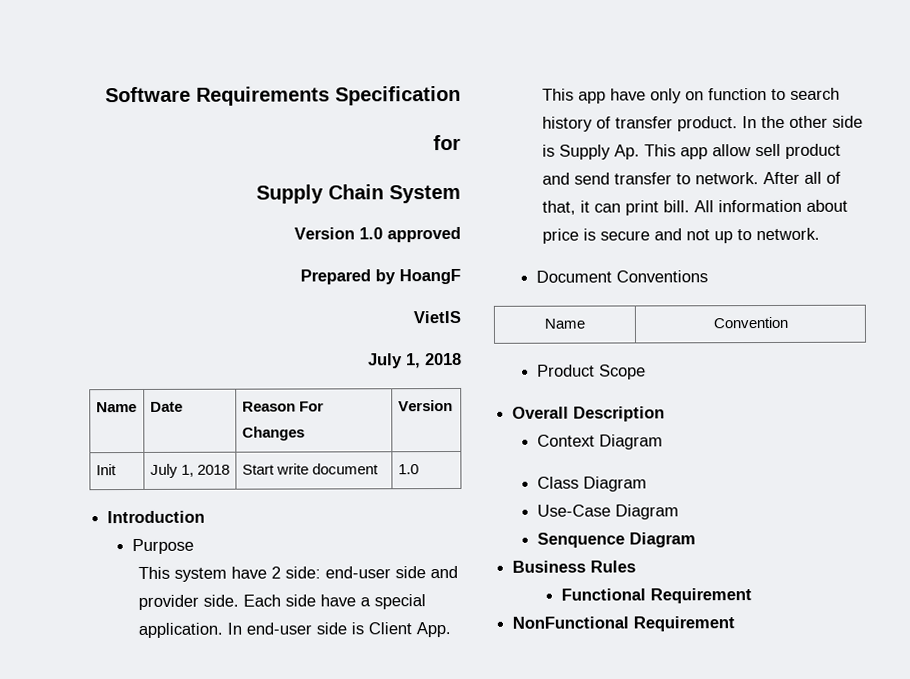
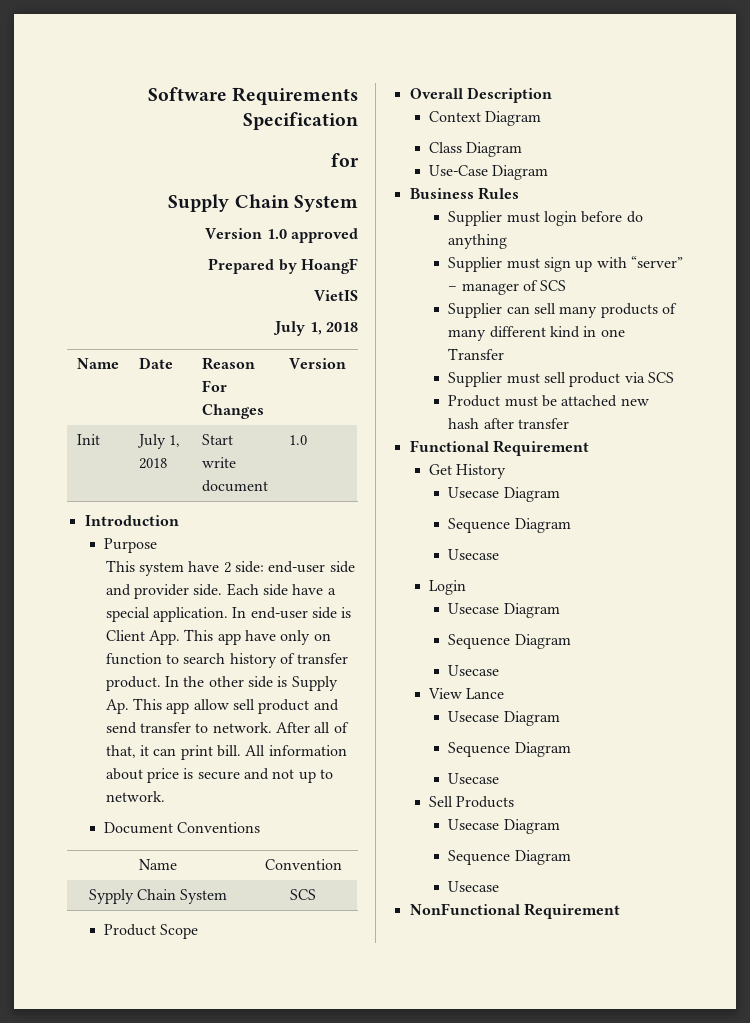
(788, 322) none -> [88,889,228,904] [290,889,316,900] // Sypply Chain System | SCS
[536,532,696,548] // Senquence Diagram -> (549, 172) none
[560,588,752,604] Functional Requirement -> [448,211,643,226] [448,234,508,249] [448,256,683,272] [448,280,567,295] [448,303,677,318] [448,326,625,341] [448,348,505,360] [448,372,674,387] [448,395,649,407] [448,418,569,429] [409,440,589,456] [428,464,507,479] [448,487,560,502] [448,518,571,533] [448,549,500,560] [428,580,466,595] [448,603,560,618] [448,634,571,649] [448,665,500,676] [427,688,505,699] [448,711,560,726] [448,742,571,757] [448,773,500,784] [428,796,515,808] [448,819,560,834] [448,850,571,865] [448,881,500,892] Supplier must login before do anything // Supplier must sign up with “server” – manager of SCS // Supplier can sell many products of many different kind in one Transfer // Supplier must sell product via SCS // Product must be attached new hash after transfer // Functional Requirement // Get History // Usecase Diagram // Sequence Diagram // Usecase // Login // Usecase Diagram // Sequence Diagram // Usecase // View Lance // Usecase Diagram // Sequence Diagram // Usecase // Sell Products // Usecase Diagram // Sequence Diagram // Usecase

